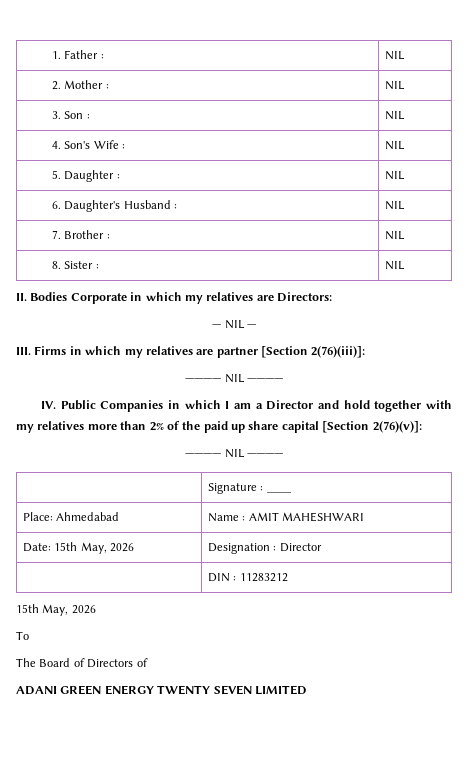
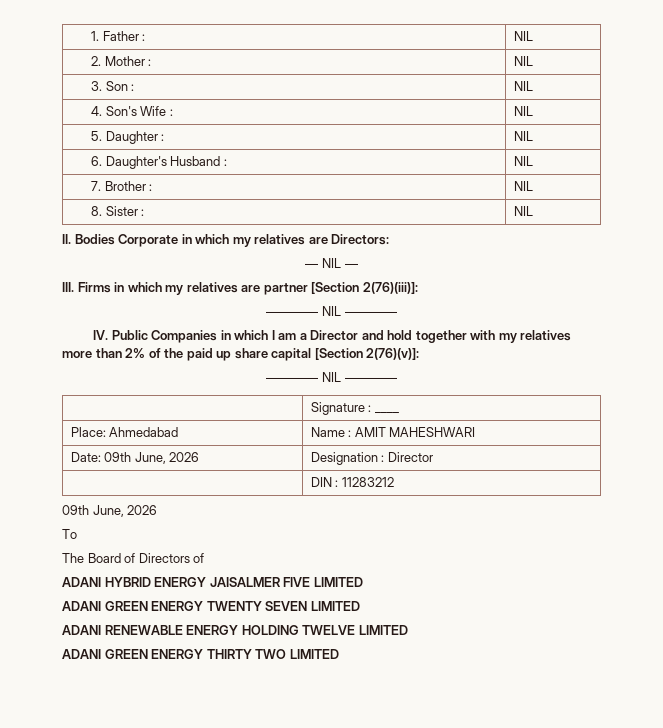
[54,542,107,554] 15th May, -> [104,452,166,464] 09th June,
[16,604,69,616] 15th May, -> [62,505,124,517] 09th June,
(148, 662) none -> [62,577,363,587] // ADANI HYBRID ENERGY JAISALMER FIVE LIMITED
(307, 690) none -> [62,625,408,635] [62,649,339,659] // ADANI RENEWABLE ENERGY HOLDING TWELVE LIMITED // ADANI GREEN ENERGY THIRTY TWO LIMITED

